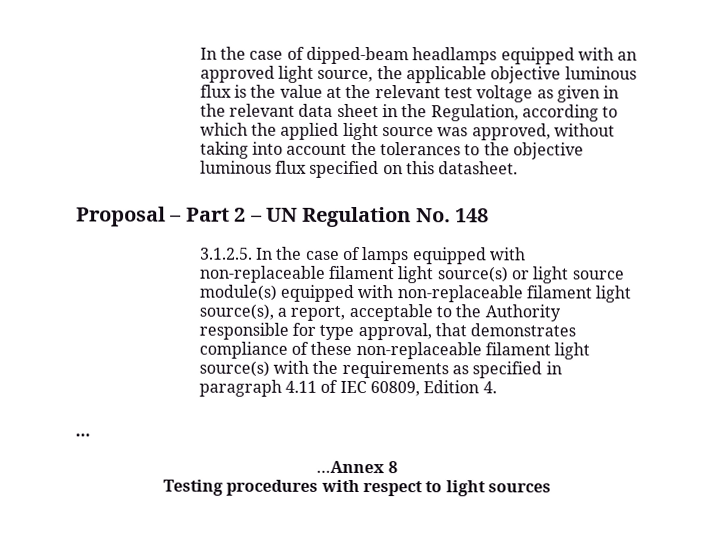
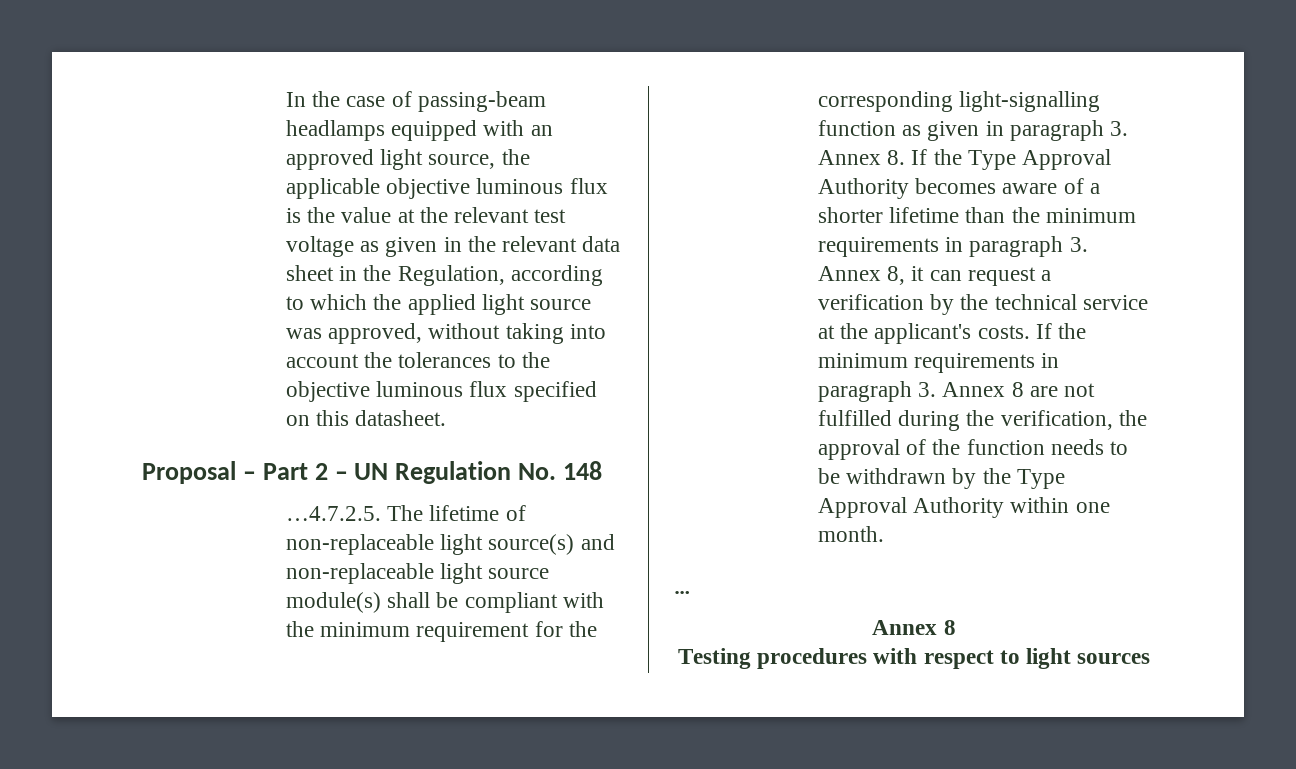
[199,46,409,65] In the case of dipped-beam -> [286,91,546,112] In the case of passing-beam
[199,246,526,265] [198,265,624,284] [198,284,632,303] [198,303,561,322] [198,322,577,341] [198,341,591,360] [198,360,562,379] [198,379,497,397] 3.1.2.5. In the case of lamps equipped with non-replaceable filament light source(s) or light source module(s) equipped with non-replaceable filament light source(s), a report, acceptable to the Authority responsible for type approval, that demonstrates compliance of these non-replaceable filament light source(s) with the requirements as specified in paragraph 4.11 of IEC 60809, Edition 4. -> [286,505,526,521] [286,534,615,555] [286,563,550,584] [286,592,604,613] [286,621,597,642] [818,91,1101,112] [818,120,1129,141] [818,149,1112,170] [818,178,1100,199] [818,207,1136,223] [818,236,1088,257] [818,266,1052,286] [818,294,1148,315] [818,323,1087,344] [818,353,1060,373] [818,381,1096,402] [818,410,1147,431] [818,439,1129,460] [818,468,1065,489] [818,497,1110,518] [818,526,884,542] …4.7.2.5. The lifetime of non-replaceable light source(s) and non-replaceable light source module(s) shall be compliant with the minimum requirement for the corresponding light-signalling function as given in paragraph 3. Annex 8. If the Type Approval Authority becomes aware of a shorter lifetime than the minimum requirements in paragraph 3. Annex 8, it can request a verification by the technical service at the applicant's costs. If the minimum requirements in paragraph 3. Annex 8 are not fulfilled during the verification, the approval of the function needs to be withdrawn by the Type Approval Authority within one month.
[316,460,386,474] …Annex -> [872,620,938,635] Annex

